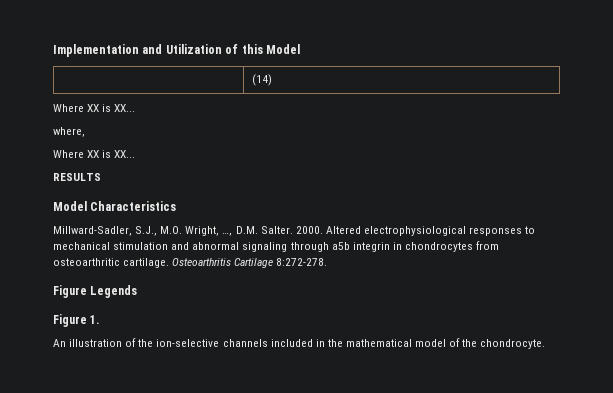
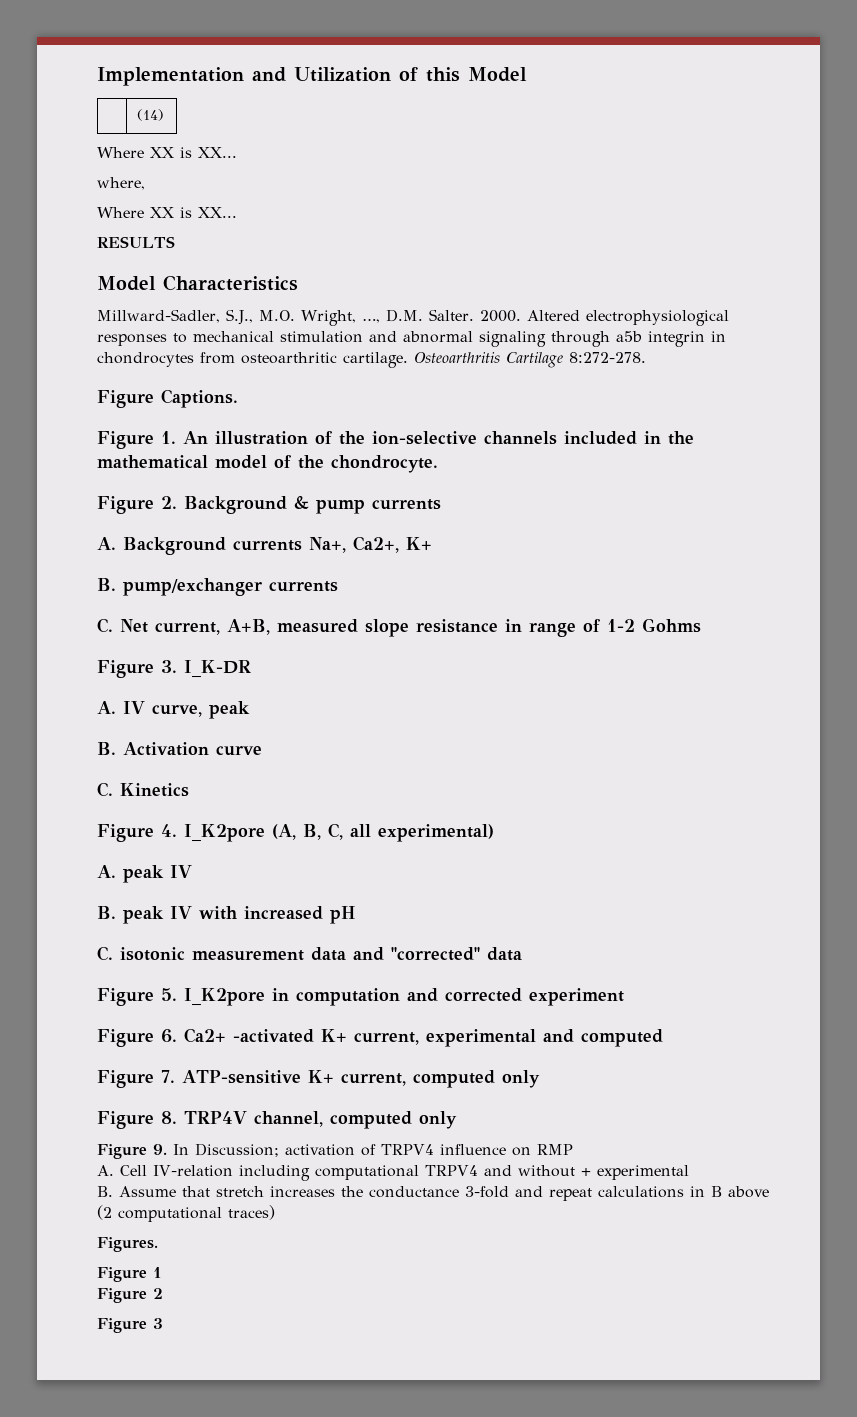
[90,285,138,298] Legends -> [161,389,238,408] Captions.
(101, 319) // -> (176, 437) none
(546, 344) none -> [97,496,441,514] [97,536,432,555] [97,578,338,596] [97,618,701,637] [97,660,251,678] [97,701,250,719] [97,742,262,756] [97,782,189,797] [97,823,494,842] [97,865,192,883] [97,906,355,924] [97,946,522,961] [97,988,624,1006] [97,1028,663,1047] [97,1070,540,1088] [97,1111,457,1129] [97,1143,573,1159] [97,1165,689,1181] [97,1186,769,1201] [97,1205,275,1222] [97,1237,158,1252] [97,1267,162,1282] [97,1288,163,1303] [97,1318,163,1333] // Figure 2. Background & pump currents // A. Background currents Na+, Ca2+, K+ // B. pump/exchanger currents // C. Net current, A+B, measured slope resistance in range of 1-2 Gohms // Figure 3. I_K-DR // A. IV curve, peak // B. Activation curve // C. Kinetics // Figure 4. I_K2pore (A, B, C, all experimental) // A. peak IV // B. peak IV with increased pH // C. isotonic measurement data and "corrected" data // Figure 5. I_K2pore in computation and corrected experiment // Figure 6. Ca2+ -activated K+ current, experimental and computed // Figure 7. ATP-sensitive K+ current, computed only // Figure 8. TRP4V channel, computed only // Figure 9. In Discussion; activation of TRPV4 influence on RMP // A. Cell IV-relation including computational TRPV4 and without + experimental // B. Assume that stretch increases the conductance 3-fold and repeat calculations in B above (2 computational traces) // Figures. // Figure 1 // Figure 2 // Figure 3

